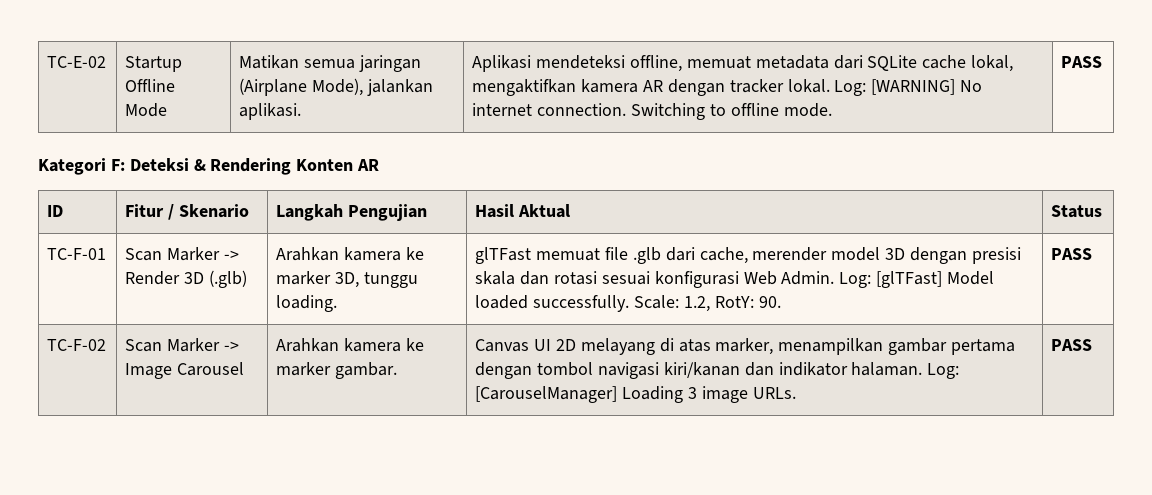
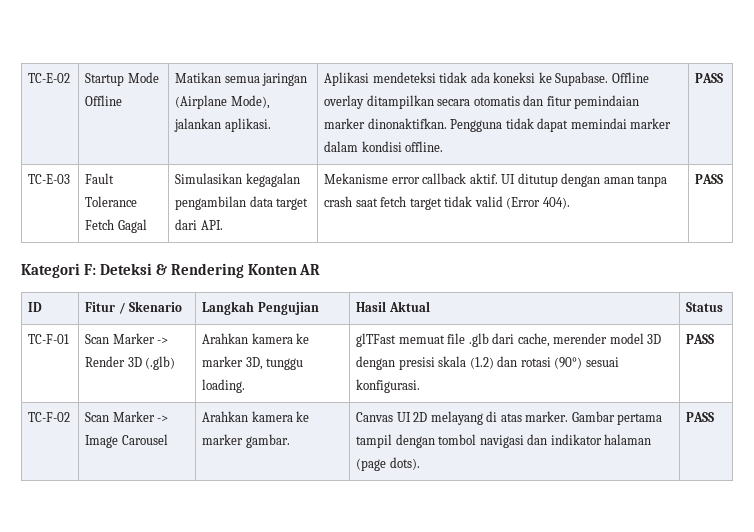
[125,79,176,92] [125,103,168,117] Offline Mode -> [127,72,159,83] [85,95,123,106] Mode Offline
[630,55,1014,72] [472,79,983,96] [472,103,832,120] offline, memuat metadata dari SQLite cache lokal, mengaktifkan kamera AR dengan tracker lokal. Log: [WARNING] No internet connection. Switching to offline mode. -> [439,72,649,86] [324,95,640,109] [324,118,672,132] [324,141,444,152] [695,73,724,83] [28,174,71,184] [85,173,115,184] [85,196,138,207] [85,219,147,233] [175,173,300,187] [175,196,309,210] [175,219,223,230] [324,173,668,187] [324,196,570,210] tidak ada koneksi ke Supabase. Offline overlay ditampilkan secara otomatis dan fitur pemindaian marker dinonaktifkan. Pengguna tidak dapat memindai marker dalam kondisi offline. | PASS // TC-E-03 | Fault Tolerance Fetch Gagal | Simulasikan kegagalan pengambilan data target dari API. | Mekanisme error callback aktif. UI ditutup dengan aman tanpa crash saat fetch target tidak valid (Error 404).
(516, 278) none -> [469,357,494,369] (1.2)
[601,271,995,288] [475,295,781,312] sesuai konfigurasi Web Admin. Log: [glTFast] Model loaded successfully. Scale: 1.2, RotY: 90. -> [554,357,619,369] [356,379,421,393] (90°) sesuai konfigurasi.
[715,338,1016,355] marker, menampilkan gambar pertama -> [525,411,663,425] [356,434,393,448] marker. Gambar pertama tampil
[663,362,740,378] kiri/kanan -> (524, 441) none
[851,362,960,379] [475,386,796,403] halaman. Log: [CarouselManager] Loading 3 image URLs. -> [604,434,652,445] [356,457,420,471] halaman (page dots).

